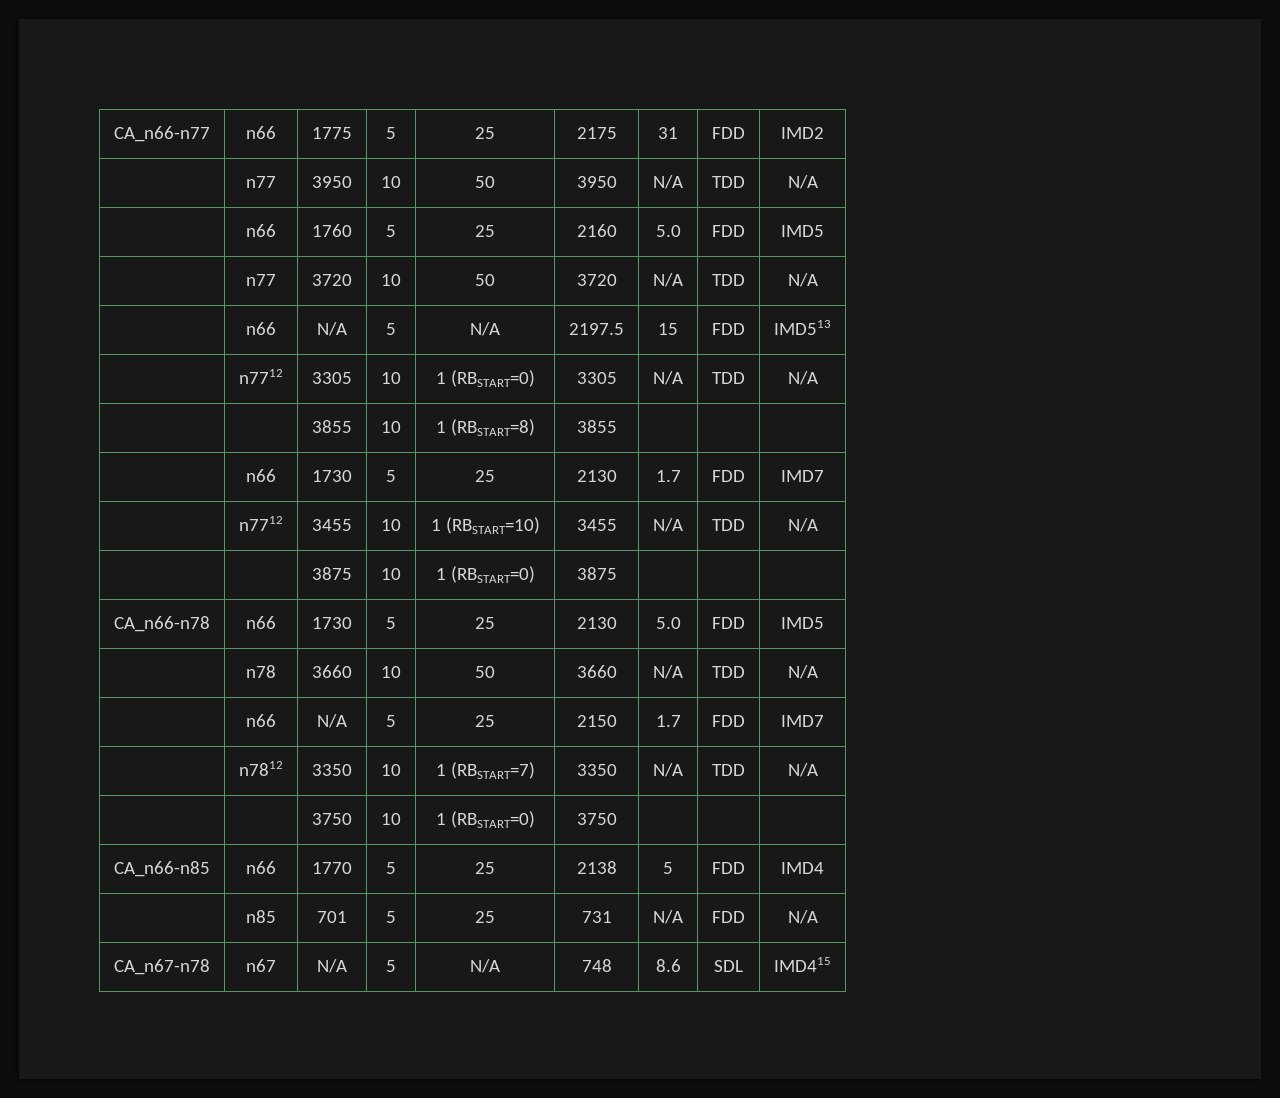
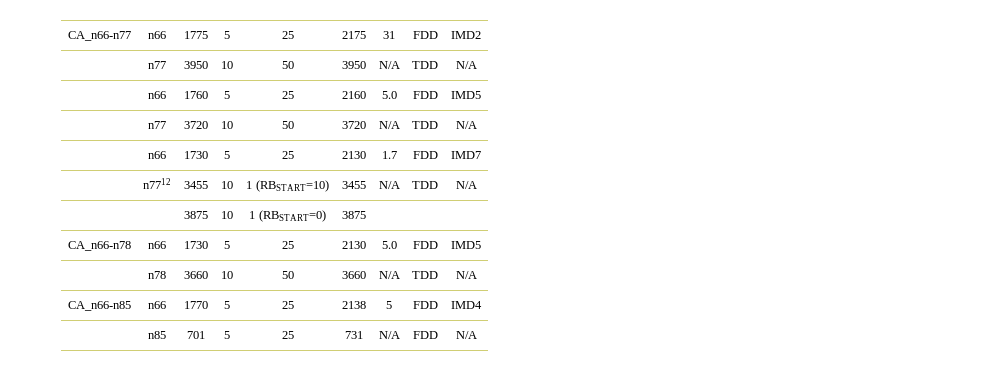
[246,322,276,335] [317,322,347,336] [386,323,396,335] [470,322,500,336] [569,323,624,335] [658,323,678,335] [712,323,745,335] [774,320,831,335] [239,369,283,384] [312,372,352,384] [381,372,401,384] [435,370,535,387] [576,372,617,384] [653,371,683,385] [712,372,745,384] [787,371,818,385] [312,420,352,433] [381,421,401,433] [435,419,535,436] [576,420,617,433] // | n66 | N/A | 5 | N/A | 2197.5 | 15 | FDD | IMD513 // | n7712 | 3305 | 10 | 1 (RBSTART=0) | 3305 | N/A | TDD | N/A // | | 3855 | 10 | 1 (RBSTART=8) | 3855 | | | -> (477, 125) none
[246,714,276,727] [317,714,347,728] [386,715,396,727] [475,715,495,727] [576,715,617,727] [655,715,681,727] [712,715,745,727] [781,715,824,727] [239,761,283,776] [312,764,352,776] [381,764,401,776] [435,762,535,779] [576,764,617,776] [653,763,683,777] [712,764,745,776] [787,763,818,777] [312,813,352,825] [381,813,401,825] [435,811,535,828] [576,813,617,825] // | n66 | N/A | 5 | 25 | 2150 | 1.7 | FDD | IMD7 // | n7812 | 3350 | 10 | 1 (RBSTART=7) | 3350 | N/A | TDD | N/A // | | 3750 | 10 | 1 (RBSTART=0) | 3750 | | | -> (477, 275) none
[114,959,210,975] [246,959,276,972] [317,959,347,973] [386,960,396,972] [470,959,500,973] [581,959,612,972] [655,959,681,972] [714,960,743,972] [774,957,831,972] // CA_n67-n78 | n67 | N/A | 5 | N/A | 748 | 8.6 | SDL | IMD415 -> (477, 335) none

